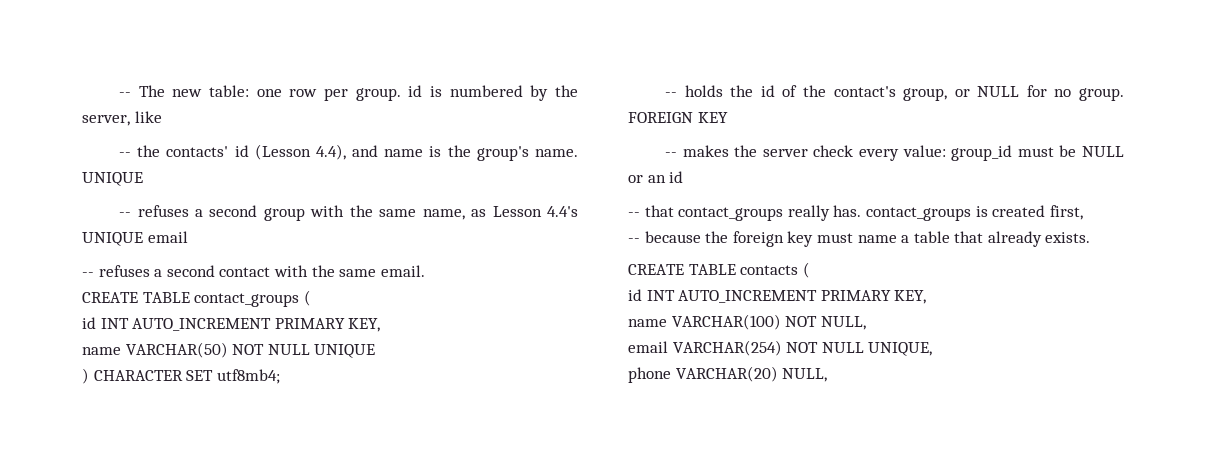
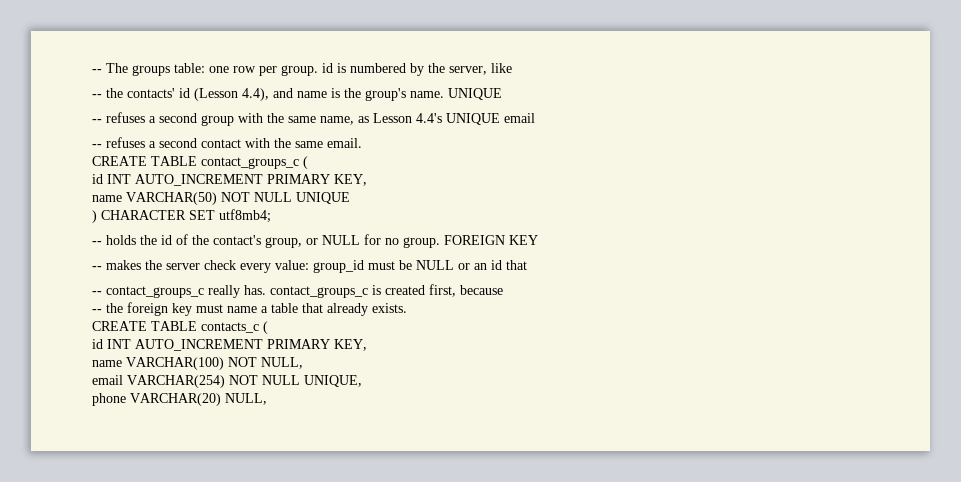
[172,89,203,97] new -> [132,65,170,76] groups
[194,293,300,307] contact_groups -> [201,157,299,169] contact_groups_c
[628,205,784,221] // -- that contact_groups -> [506,260,527,270] [92,286,204,298] that // -- contact_groups_c
[865,207,971,221] contact_groups -> [270,286,368,298] contact_groups_c
[628,231,701,243] // -- because -> [460,285,503,295] [92,309,102,313] because // --
[740,265,799,275] contacts -> [201,322,259,333] contacts_c

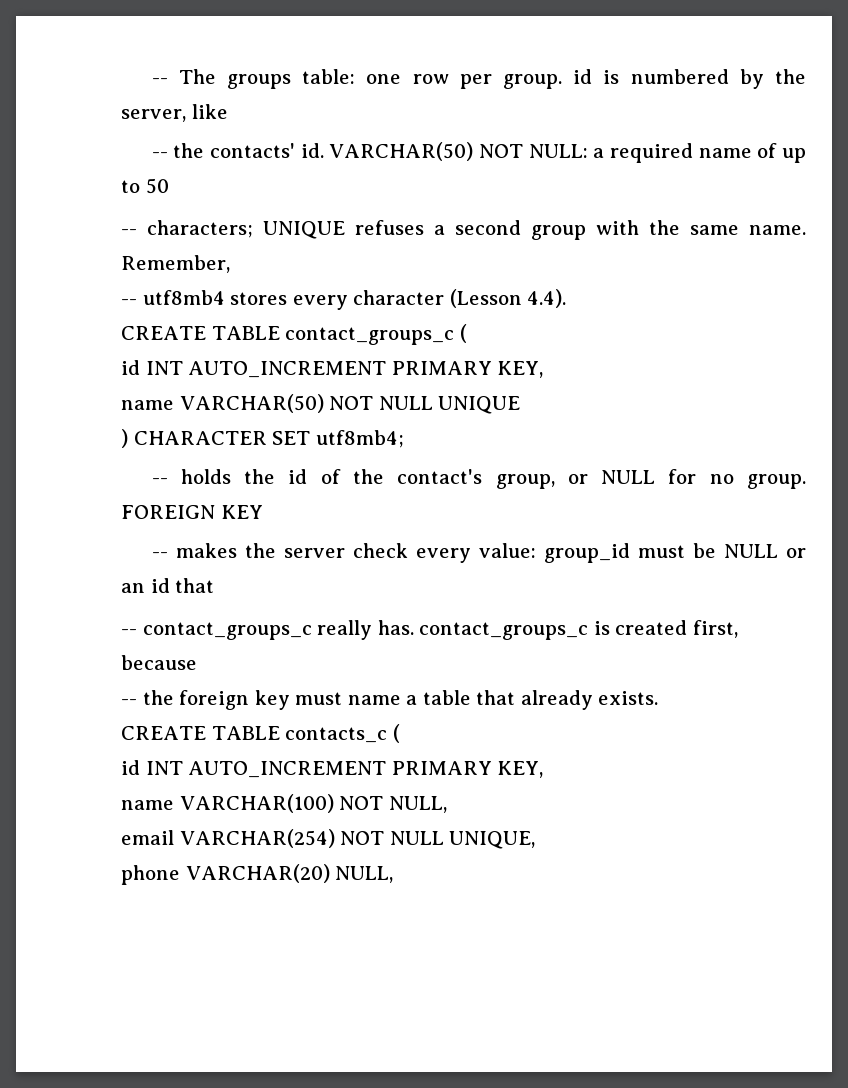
[179,88,502,101] [92,119,102,123] id (Lesson 4.4), and name is the group's name. UNIQUE // -- -> [300,142,807,163] [121,178,169,194] [121,220,345,239] id. VARCHAR(50) NOT NULL: a required name of up to 50 // -- characters; UNIQUE
[320,113,535,125] [92,137,362,148] name, as Lesson 4.4's UNIQUE email // -- refuses a second contact with the same email. -> [749,225,806,235] [121,255,230,273] [121,289,567,310] name. Remember, // -- utf8mb4 stores every character (Lesson 4.4).

